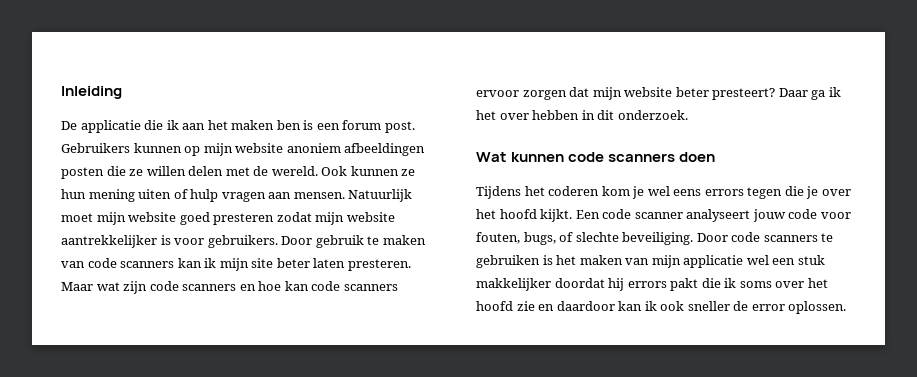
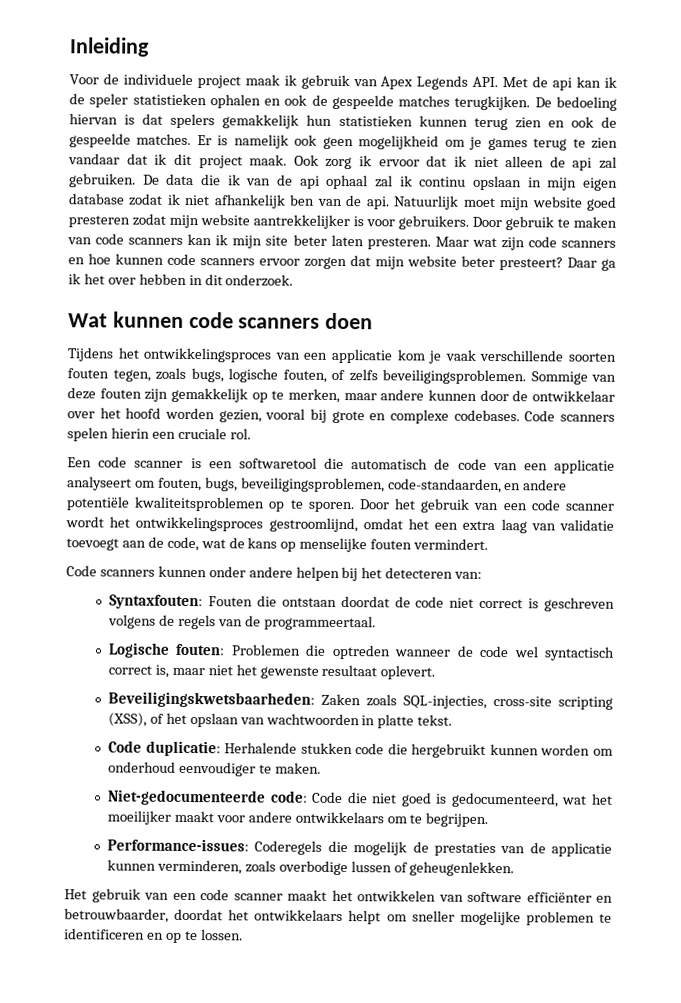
[61,120,415,133] [61,143,426,156] [61,166,416,179] [61,189,345,202] De applicatie die ik aan het maken ben is een forum post. Gebruikers kunnen op mijn website anoniem afbeeldingen posten die ze willen delen met de wereld. Ook kunnen ze hun mening uiten of hulp vragen aan mensen. -> [69,73,617,91] [69,93,617,111] [69,113,617,131] [69,133,618,151] [68,153,617,171] [69,173,619,191] [68,193,390,210] Voor de individuele project maak ik gebruik van Apex Legends API. Met de api kan ik de speler statistieken ophalen en ook de gespeelde matches terugkijken. De bedoeling hiervan is dat spelers gemakkelijk hun statistieken kunnen terug zien en ook de gespeelde matches. Er is namelijk ook geen mogelijkheid om je games terug te zien vandaar dat ik dit project maak. Ook zorg ik ervoor dat ik niet alleen de api zal gebruiken. De data die ik van de api ophaal zal ik continu opslaan in mijn eigen database zodat ik niet afhankelijk ben van de api.
[284,281,309,291] kan -> [115,253,164,265] kunnen
[548,186,851,199] [476,209,851,222] [476,232,834,245] [476,255,825,268] [476,278,828,291] [476,301,847,314] coderen kom je wel eens errors tegen die je over het hoofd kijkt. Een code scanner analyseert jouw code voor fouten, bugs, of slechte beveiliging. Door code scanners te gebruiken is het maken van mijn applicatie wel een stuk makkelijker doordat hij errors pakt die ik soms over het hoofd zie en daardoor kan ik ook sneller de error oplossen. -> [143,347,617,364] [67,367,616,385] [67,387,616,403] [67,407,616,424] [67,427,251,442] [67,456,616,474] [67,476,568,494] [66,496,614,513] [65,516,614,534] [66,536,489,553] [66,565,483,582] [108,594,615,612] [107,614,376,631] [107,642,615,661] [107,664,436,680] [107,691,614,710] [107,712,453,729] [107,740,613,758] [107,761,321,777] [106,789,613,808] [106,810,489,827] [106,838,613,857] [106,859,515,877] [64,888,613,903] [64,908,612,926] [64,928,243,943] ontwikkelingsproces van een applicatie kom je vaak verschillende soorten fouten tegen, zoals bugs, logische fouten, of zelfs beveiligingsproblemen. Sommige van deze fouten zijn gemakkelijk op te merken, maar andere kunnen door de ontwikkelaar over het hoofd worden gezien, vooral bij grote en complexe codebases. Code scanners spelen hierin een cruciale rol. // Een code scanner is een softwaretool die automatisch de code van een applicatie analyseert om fouten, bugs, beveiligingsproblemen, code-standaarden, en andere potentiële kwaliteitsproblemen op te sporen. Door het gebruik van een code scanner wordt het ontwikkelingsproces gestroomlijnd, omdat het een extra laag van validatie toevoegt aan de code, wat de kans op menselijke fouten vermindert. // Code scanners kunnen onder andere helpen bij het detecteren van: // Syntaxfouten: Fouten die ontstaan doordat de code niet correct is geschreven volgens de regels van de programmeertaal. // Logische fouten: Problemen die optreden wanneer de code wel syntactisch correct is, maar niet het gewenste resultaat oplevert. // Beveiligingskwetsbaarheden: Zaken zoals SQL-injecties, cross-site scripting (XSS), of het opslaan van wachtwoorden in platte tekst. // Code duplicatie: Herhalende stukken code die hergebruikt kunnen worden om onderhoud eenvoudiger te maken. // Niet-gedocumenteerde code: Code die niet goed is gedocumenteerd, wat het moeilijker maakt voor andere ontwikkelaars om te begrijpen. // Performance-issues: Coderegels die mogelijk de prestaties van de applicatie kunnen verminderen, zoals overbodige lussen of geheugenlekken. // Het gebruik van een code scanner maakt het ontwikkelen van software efficiënter en betrouwbaarder, doordat het ontwikkelaars helpt om sneller mogelijke problemen te identificeren en op te lossen.

